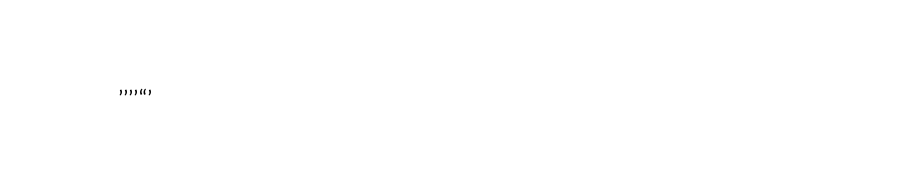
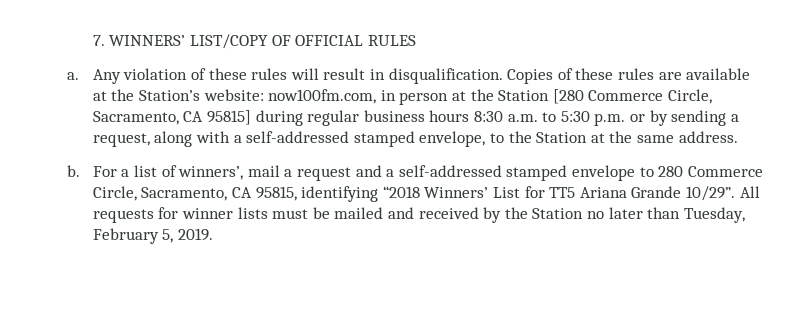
[117,88,152,105] ’’’’“’ -> [92,34,416,49] [67,68,751,84] [92,89,712,105] [92,110,739,126] [92,131,738,147] [67,165,763,181] [92,186,760,202] [92,207,745,223] [92,228,214,244] 7. WINNERS’ LIST/COPY OF OFFICIAL RULES // a. Any violation of these rules will result in disqualification. Copies of these rules are available at the Station’s website: now100fm.com, in person at the Station [280 Commerce Circle, Sacramento, CA 95815] during regular business hours 8:30 a.m. to 5:30 p.m. or by sending a request, along with a self-addressed stamped envelope, to the Station at the same address. // b. For a list of winners’, mail a request and a self-addressed stamped envelope to 280 Commerce Circle, Sacramento, CA 95815, identifying “2018 Winners’ List for TT5 Ariana Grande 10/29”. All requests for winner lists must be mailed and received by the Station no later than Tuesday, February 5, 2019.

